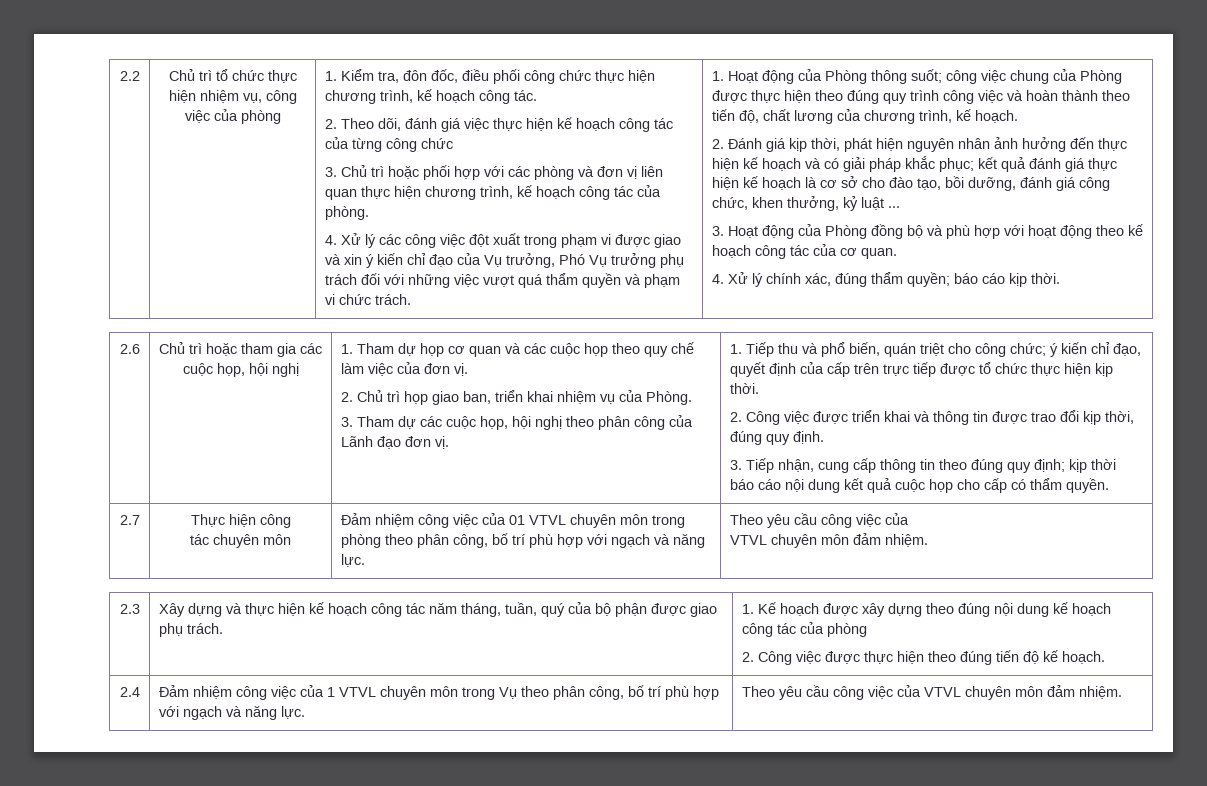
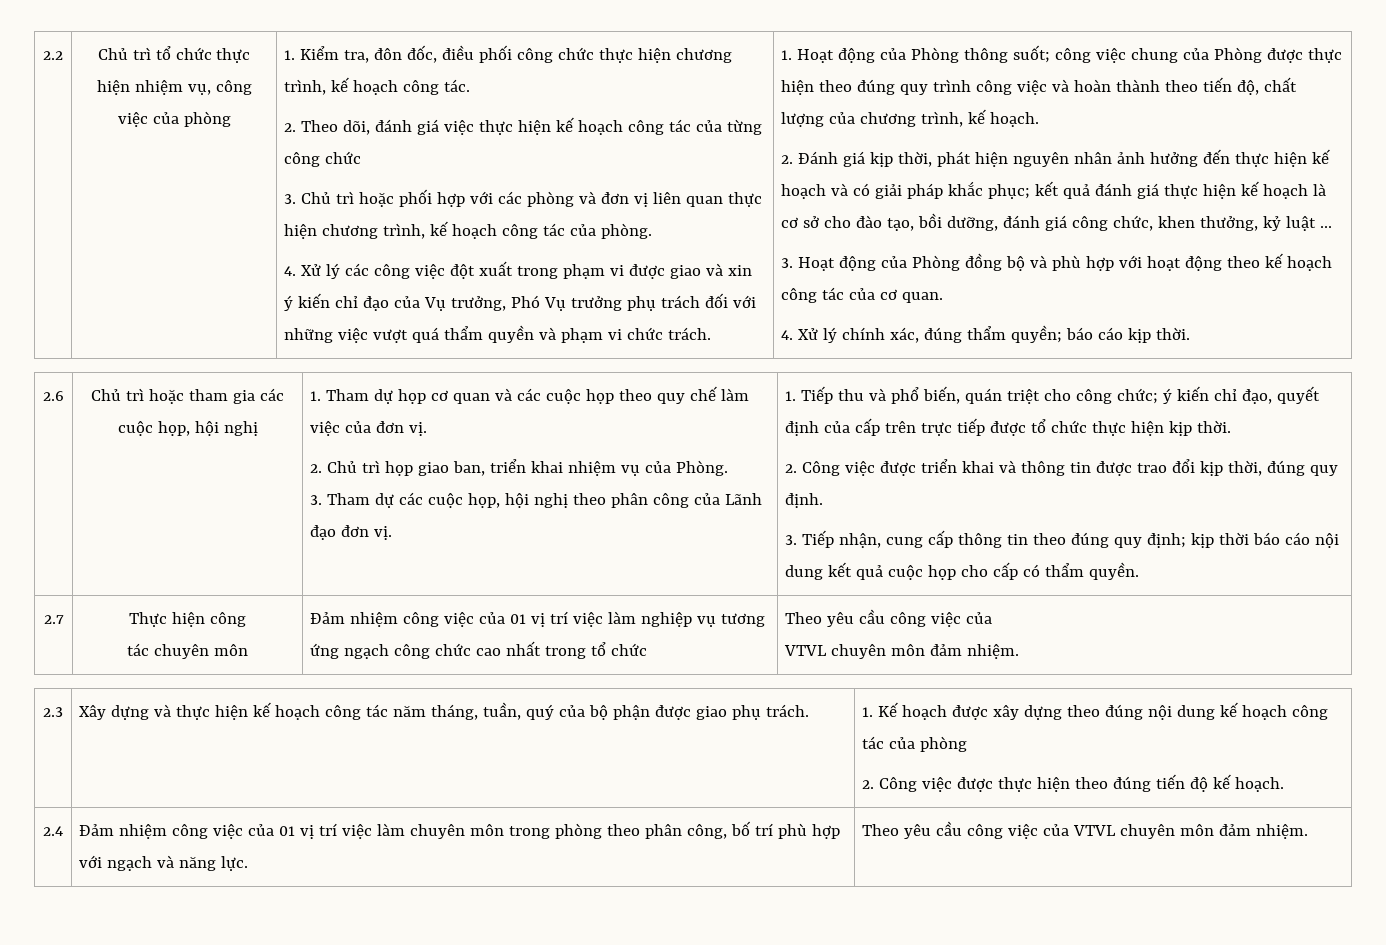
[793,110,833,124] lương -> [781,112,825,127] lượng
[528,514,685,528] [340,533,705,548] [340,554,365,567] VTVL chuyên môn trong phòng theo phân công, bố trí phù hợp với ngạch và năng lực. -> [531,611,766,627] [310,641,648,659] vị trí việc làm nghiệp vụ tương ứng ngạch công chức cao nhất trong tổ chức
[326,686,517,700] 1 VTVL chuyên môn trong Vụ -> [279,823,603,839] 01 vị trí việc làm chuyên môn trong phòng

